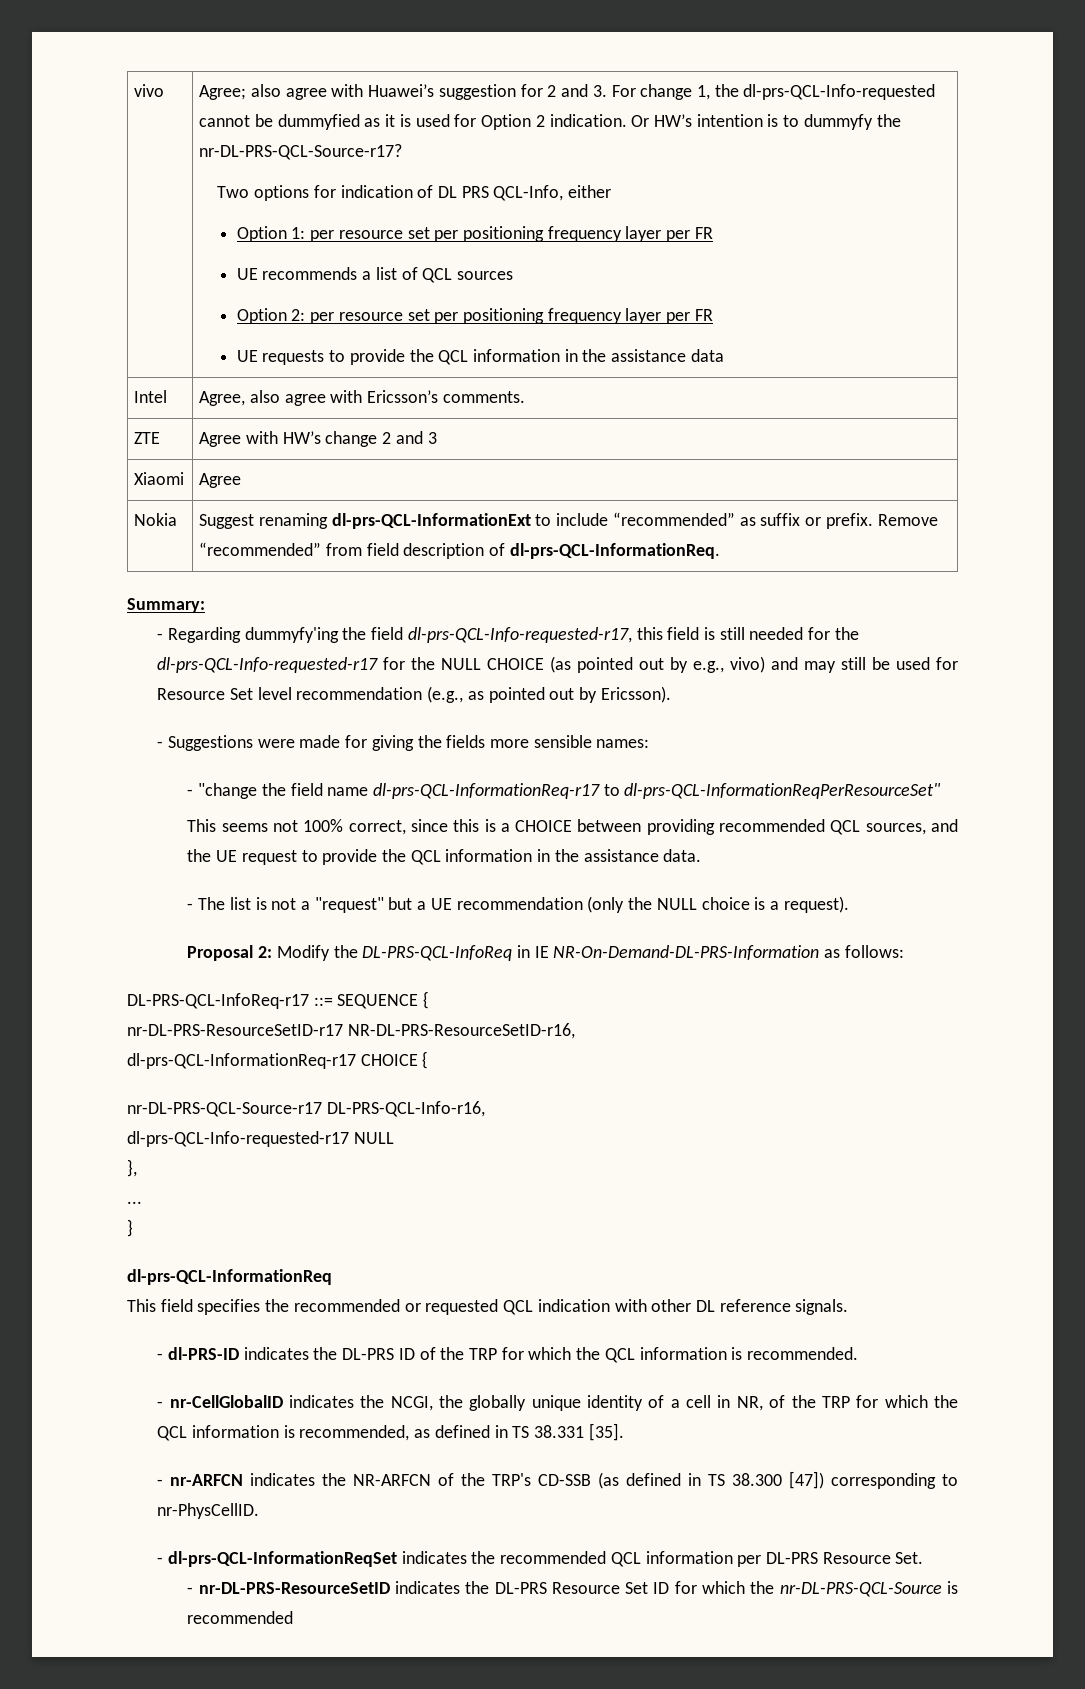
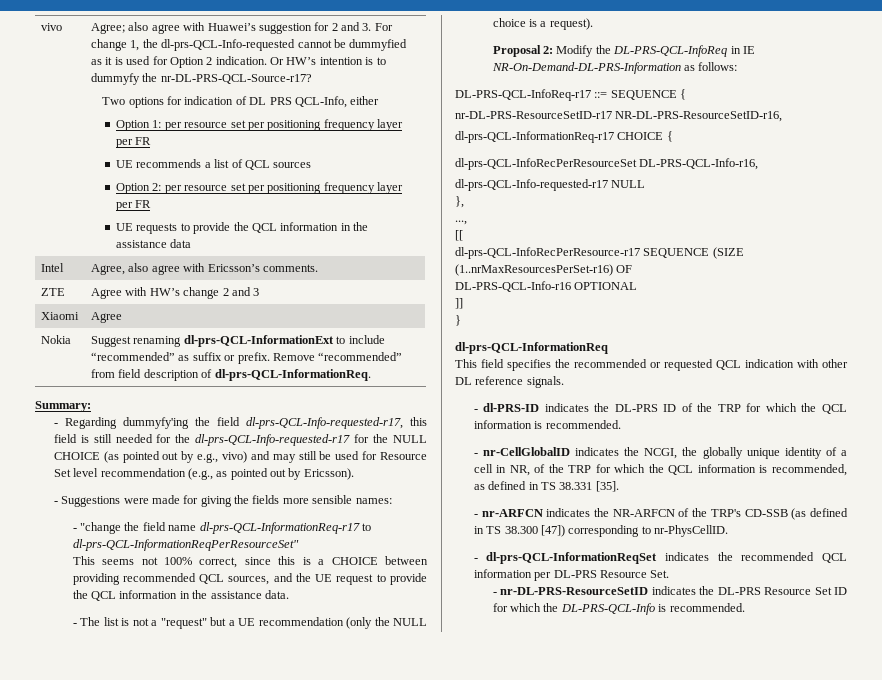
[127,1102,322,1117] nr-DL-PRS-QCL-Source-r17 -> [455,158,637,170] dl-prs-QCL-InfoRecPerResourceSet
[127,1201,142,1204] ... -> [455,220,467,225] [455,230,463,241] [455,247,744,259] [455,264,633,276] [455,281,638,292] [455,298,463,309] ..., // [[ // dl-prs-QCL-InfoRecPerResource-r17 SEQUENCE (SIZE (1..nrMaxResourcesPerSet-r16) OF // DL-PRS-QCL-Info-r16 OPTIONAL // ]]
[779,1581,959,1597] [187,1611,294,1624] nr-DL-PRS-QCL-Source is recommended -> [560,603,745,615] DL-PRS-QCL-Info is recommended.

